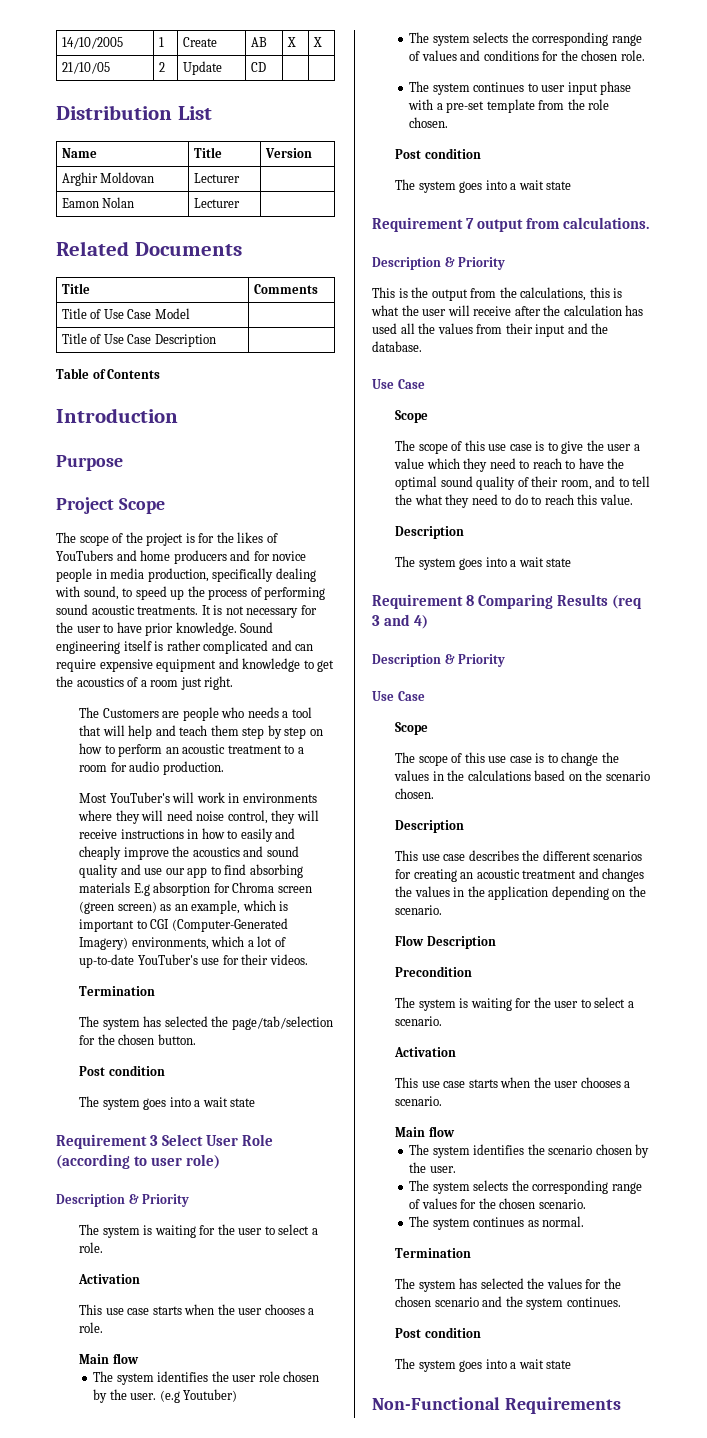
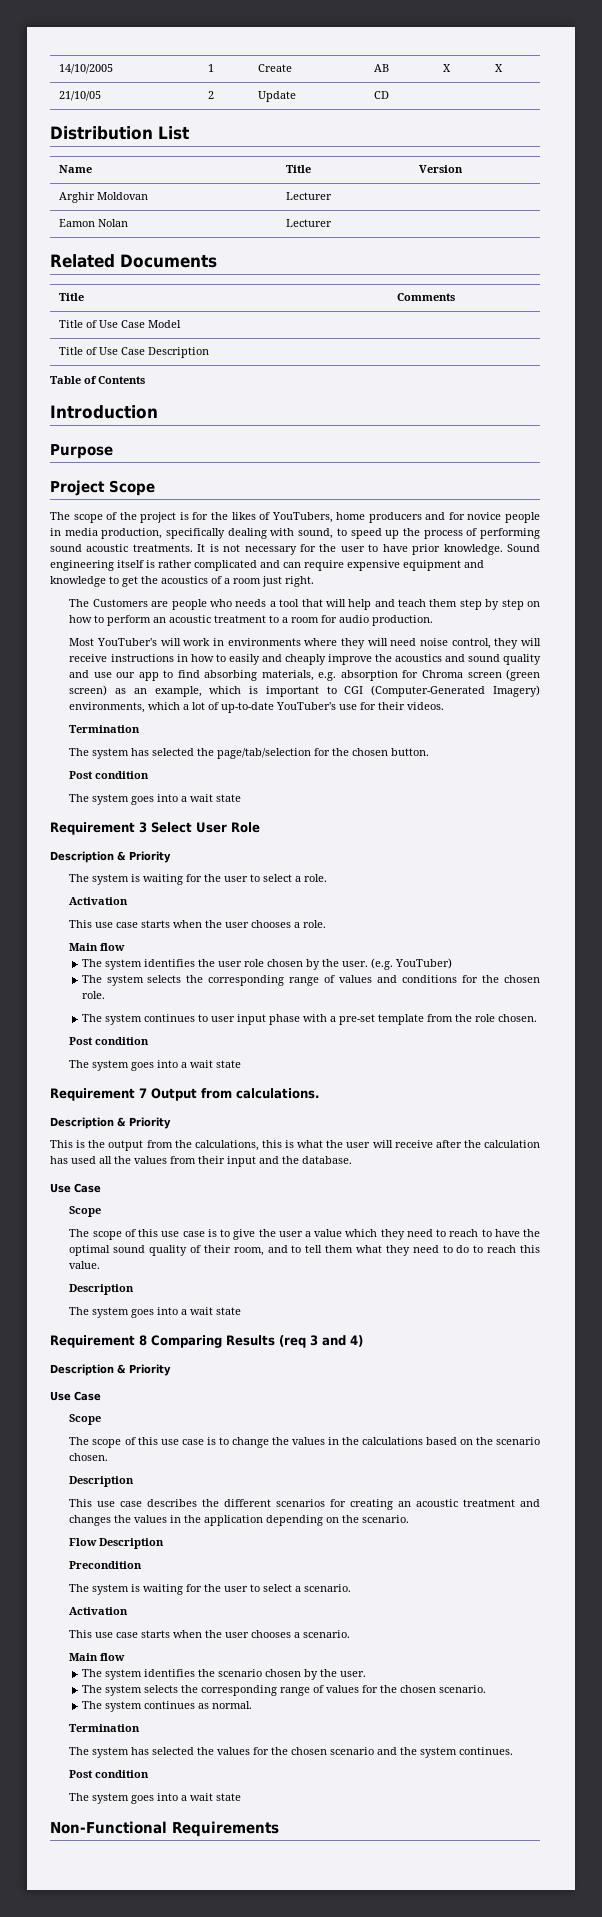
[56,550,137,561] YouTubers and -> [271,512,333,523] YouTubers,
[79,882,150,896] materials E.g -> [261,670,337,681] materials, e.g.
[56,1154,221,1169] (according to user role) -> (260, 827) none
[159,1389,238,1403] (e.g Youtuber) -> [370,958,452,970] (e.g. YouTuber)
[477,219,524,232] output -> [151,1088,197,1101] Output
[395,494,413,505] the -> [325,1245,354,1253] them

